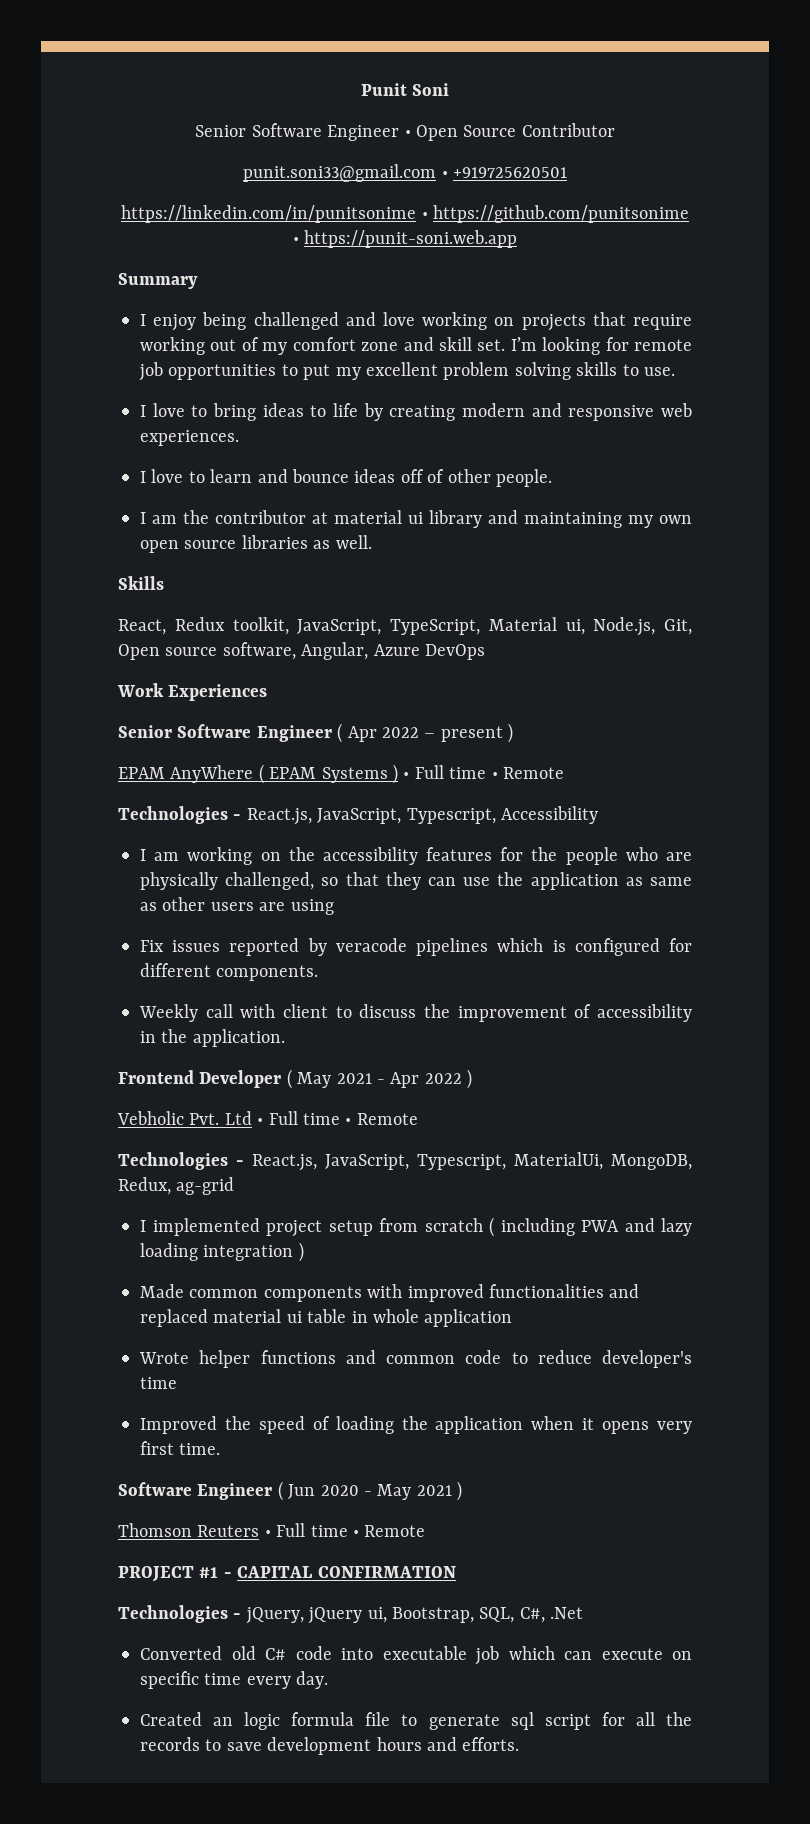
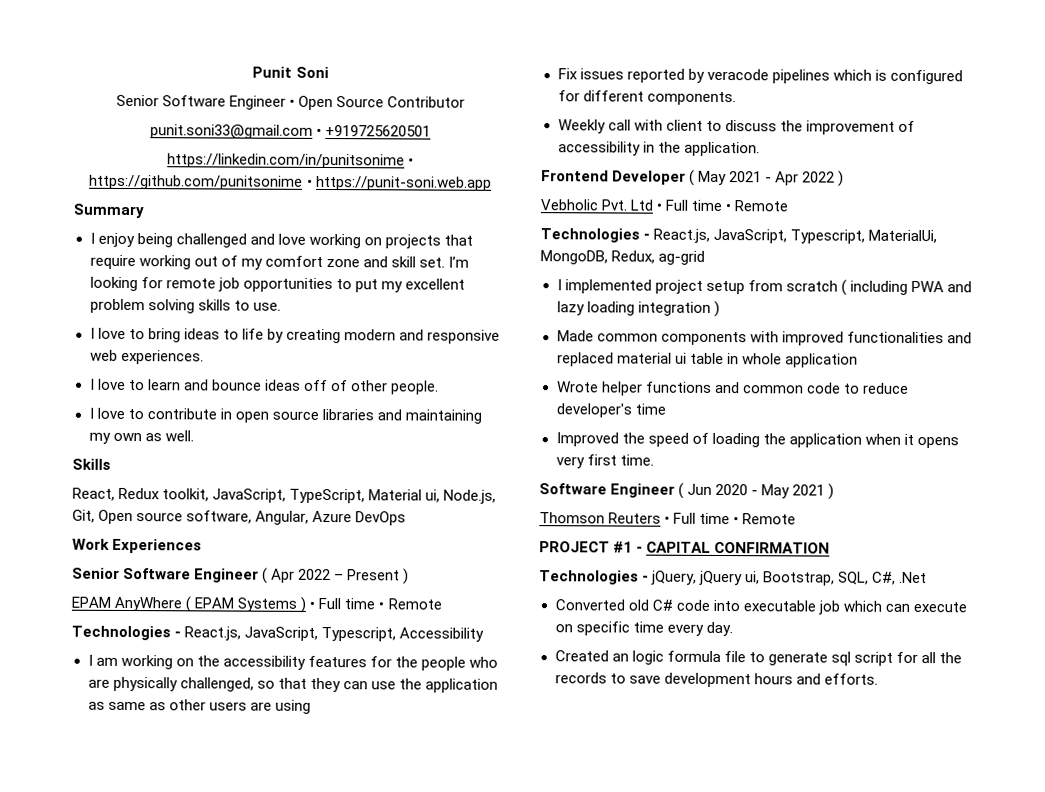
[152,510,482,528] am the contributor at material ui library -> [96,407,374,423] love to contribute in open source libraries
[140,535,308,553] open source libraries -> (142, 437) none
[440,726,503,742] present -> [347,569,401,581] Present

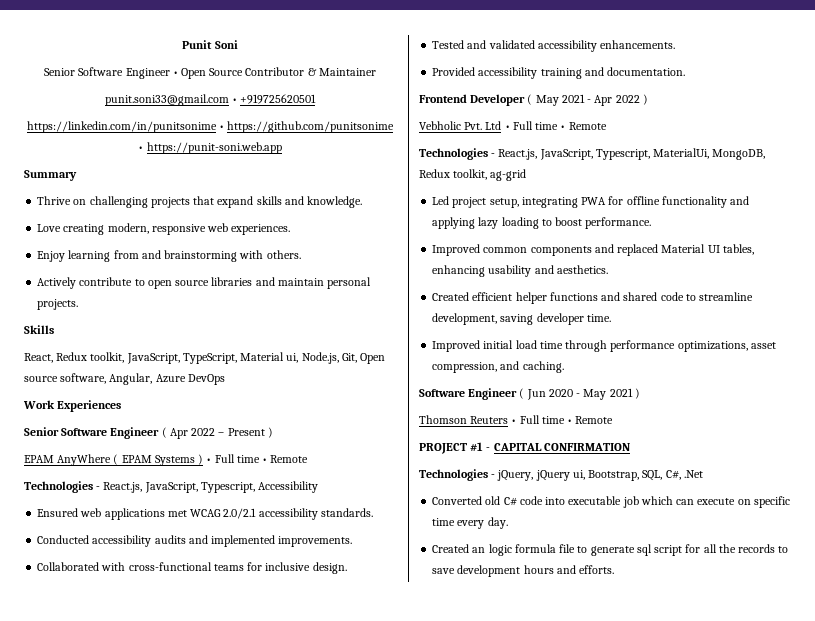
(466, 102) none -> [307,68,376,76] & Maintainer
[89,232,473,249] [89,254,470,270] [89,276,465,293] [89,298,281,314] [89,327,501,344] [89,349,204,365] [89,378,440,395] [88,407,482,424] [88,430,194,444] I enjoy being challenged and love working on projects that require working out of my comfort zone and skill set. I’m looking for remote job opportunities to put my excellent problem solving skills to use. // I love to bring ideas to life by creating modern and responsive web experiences. // I love to learn and bounce ideas off of other people. // I love to contribute in open source libraries and maintaining my own as well. -> [37,196,363,208] [37,223,291,235] [37,250,301,262] [37,277,372,289] [37,299,79,310] Thrive on challenging projects that expand skills and knowledge. // Love creating modern, responsive web experiences. // Enjoy learning from and brainstorming with others. // Actively contribute to open source libraries and maintain personal projects.
[87,654,499,671] [87,676,498,693] [87,699,311,714] [557,68,963,85] [557,90,736,106] [557,119,915,135] [557,141,760,157] I am working on the accessibility features for the people who are physically challenged, so that they can use the application as same as other users are using // Fix issues reported by veracode pipelines which is configured for different components. // Weekly call with client to discuss the improvement of accessibility in the application. -> [37,508,373,520] [37,535,353,547] [37,562,347,574] [432,40,676,52] [432,67,686,79] Ensured web applications met WCAG 2.0/2.1 accessibility standards. // Conducted accessibility audits and implemented improvements. // Collaborated with cross-functional teams for inclusive design. // Tested and validated accessibility enhancements. // Provided accessibility training and documentation.
[611,250,656,264] Redux, -> [419,169,488,180] Redux toolkit,
[556,279,972,296] [556,300,720,317] [556,330,972,346] [556,352,858,368] [556,381,599,393] I implemented project setup from scratch ( including PWA and lazy loading integration ) // Made common components with improved functionalities and replaced material ui table in whole application // Wrote -> [432,196,750,208] [432,217,652,229] [432,244,754,256] [432,265,608,277] [432,292,513,301] Led project setup, integrating PWA for offline functionality and applying lazy loading to boost performance. // Improved common components and replaced Material UI tables, enhancing usability and aesthetics. // Created efficient
[742,385,804,394] common -> [623,292,658,301] shared
[862,382,909,394] [555,403,666,418] [555,432,959,449] [555,454,654,469] reduce developer's time // Improved the speed of loading the application when it opens very first time. -> [699,292,754,301] [432,313,611,325] [432,340,776,352] [432,361,564,373] streamline development, saving developer time. // Improved initial load time through performance optimizations, asset compression, and caching.

